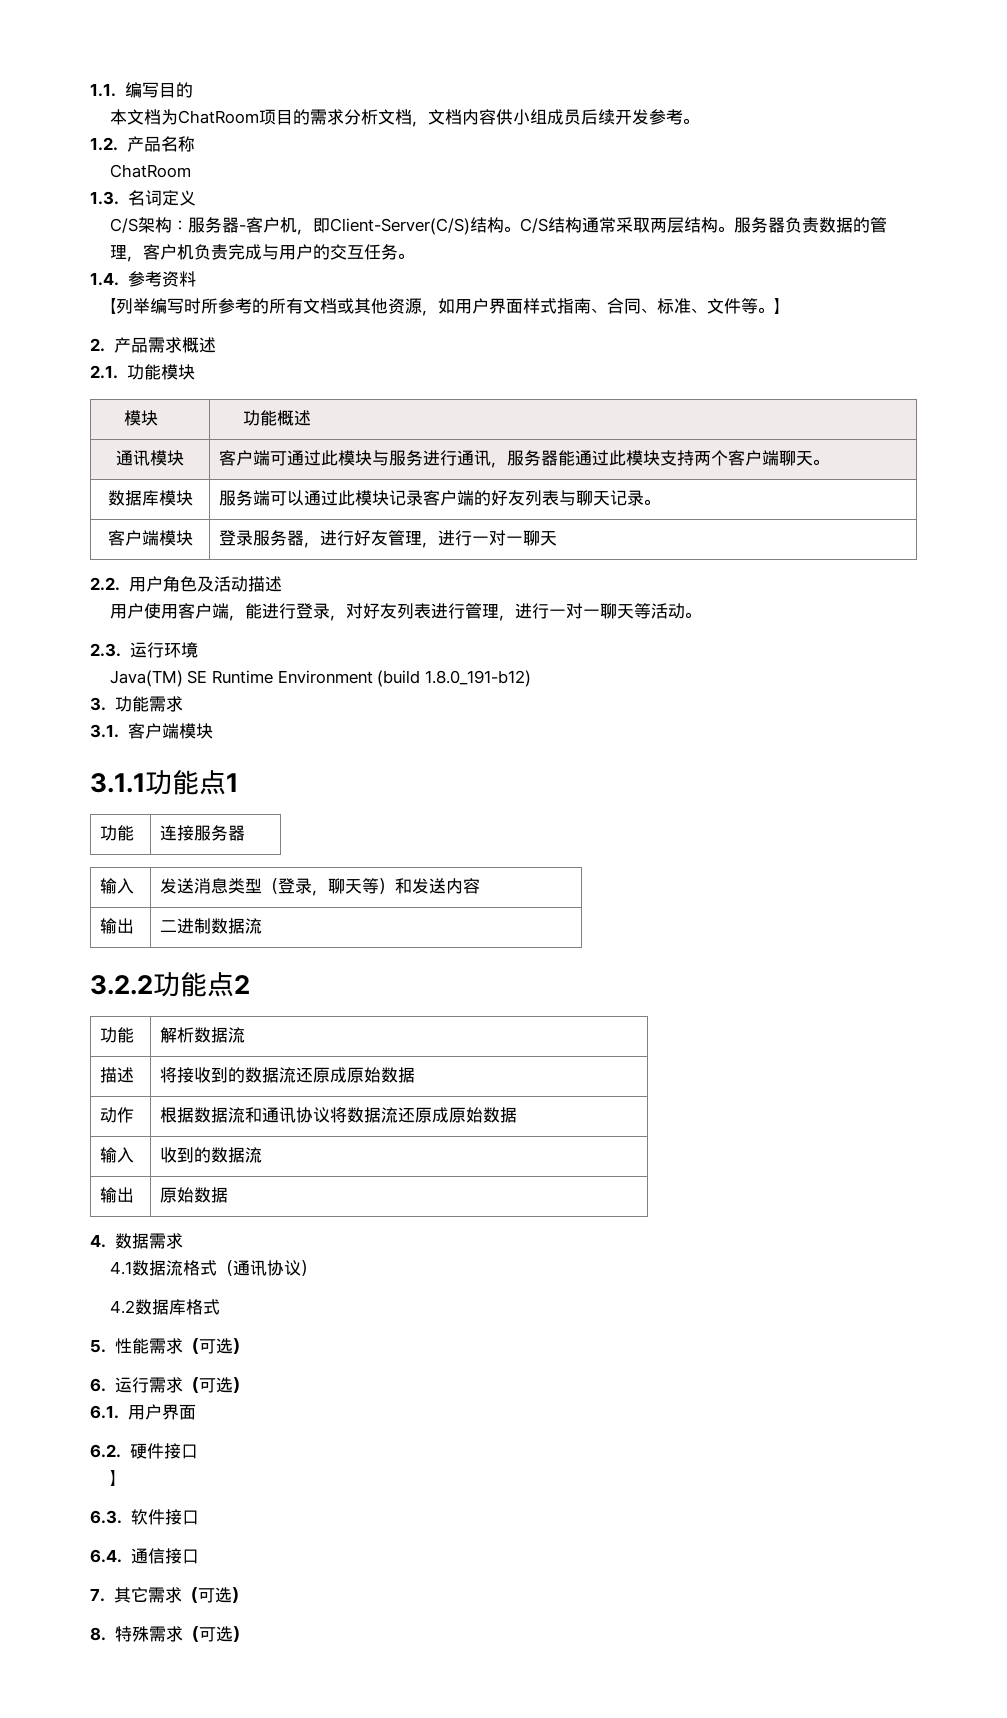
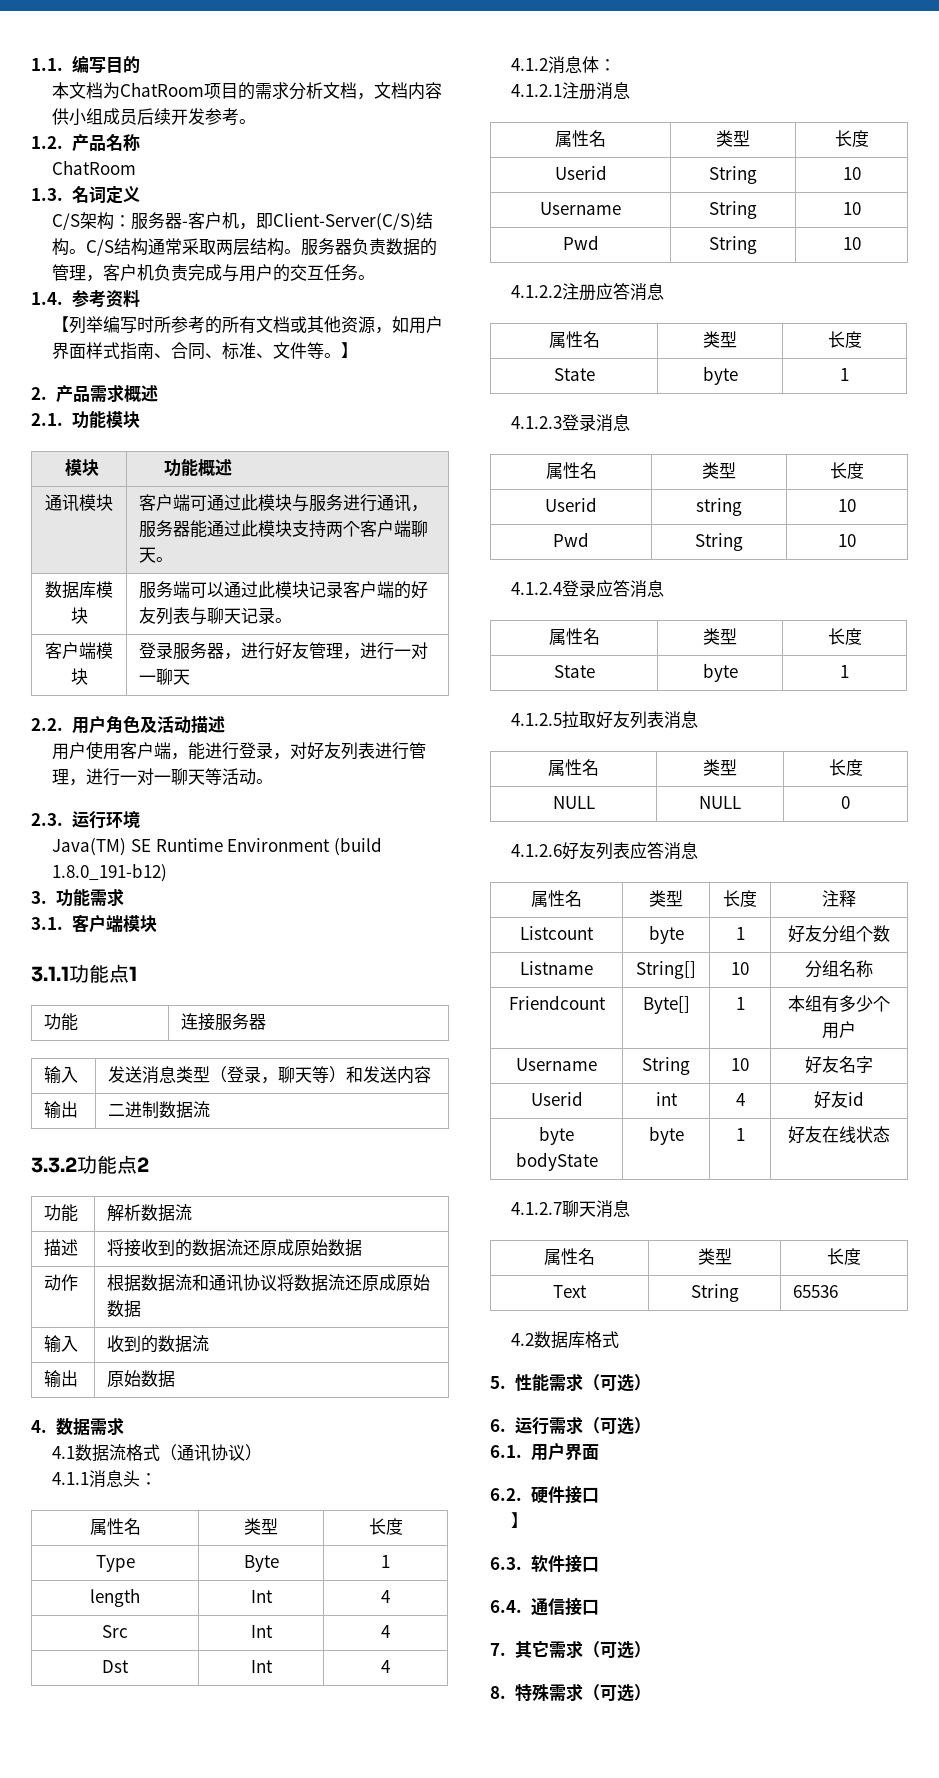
[90,975,153,995] 3.2.2 -> [31,1157,77,1173] 3.3.2
(317, 1268) none -> [52,1470,158,1488] [89,1518,141,1535] [244,1518,278,1535] [368,1518,403,1535] [95,1555,135,1572] [243,1555,279,1572] [381,1555,390,1568] [90,1588,140,1607] [250,1590,273,1603] [381,1590,390,1603] [102,1625,128,1638] [250,1625,273,1638] [381,1625,390,1638] [102,1660,129,1673] [250,1660,273,1673] [381,1660,390,1673] [511,56,617,74] [511,82,631,100] [555,130,606,147] [716,130,750,147] [834,130,869,147] [554,165,607,180] [709,166,757,184] [842,167,861,180] [540,202,621,215] [709,201,757,219] [842,202,861,215] [562,235,599,250] [709,236,757,254] [842,237,861,250] [511,282,665,301] [548,331,600,348] [703,331,737,348] [827,331,862,348] [553,368,595,381] [702,366,738,385] [840,368,849,381] [511,414,631,432] [545,462,597,479] [702,462,736,479] [830,462,864,479] [545,497,597,512] [696,498,742,516] [838,499,856,512] [553,532,589,547] [695,533,743,551] [838,534,856,547] [511,579,665,598] [548,628,600,645] [703,628,737,645] [827,628,862,645] [553,665,595,678] [702,663,738,682] [840,665,849,678] [511,711,699,729] [548,759,599,776] [703,759,737,776] [828,759,863,776] [552,796,595,809] [699,796,741,809] [841,796,850,809] [511,841,699,860] [531,890,582,907] [649,890,683,907] [723,890,757,907] [822,890,856,907] [520,926,594,940] [648,925,684,944] [735,927,745,940] [788,925,890,943] [520,961,593,975] [636,961,696,979] [731,962,749,975] [805,960,873,978] [508,995,606,1010] [642,996,690,1014] [735,997,745,1010] [788,995,890,1013] [822,1021,856,1039] [516,1058,597,1071] [642,1057,690,1075] [731,1058,749,1071] [805,1056,873,1074] [530,1091,583,1106] [655,1092,678,1106] [735,1093,745,1106] [814,1091,864,1109] [539,1126,574,1145] [515,1152,598,1171] [648,1126,684,1145] [735,1128,745,1141] [788,1126,890,1144] [511,1200,631,1218] [544,1248,595,1265] [697,1248,732,1265] [827,1248,861,1265] [553,1285,587,1298] [690,1284,739,1302] [792,1285,838,1298] // 4.1.1消息头： // 属性名 | 类型 | 长度 // Type | Byte | 1 // length | Int | 4 // Src | Int | 4 // Dst | Int | 4 // 4.1.2消息体： // 4.1.2.1注册消息 // 属性名 | 类型 | 长度 // Userid | String | 10 // Username | String | 10 // Pwd | String | 10 // 4.1.2.2注册应答消息 // 属性名 | 类型 | 长度 // State | byte | 1 // 4.1.2.3登录消息 // 属性名 | 类型 | 长度 // Userid | string | 10 // Pwd | String | 10 // 4.1.2.4登录应答消息 // 属性名 | 类型 | 长度 // State | byte | 1 // 4.1.2.5拉取好友列表消息 // 属性名 | 类型 | 长度 // NULL | NULL | 0 // 4.1.2.6好友列表应答消息 // 属性名 | 类型 | 长度 | 注释 // Listcount | byte | 1 | 好友分组个数 // Listname | String[] | 10 | 分组名称 // Friendcount | Byte[] | 1 | 本组有多少个用户 // Username | String | 10 | 好友名字 // Userid | int | 4 | 好友id // byte bodyState | byte | 1 | 好友在线状态 // 4.1.2.7聊天消息 // 属性名 | 类型 | 长度 // Text | String | 65536

